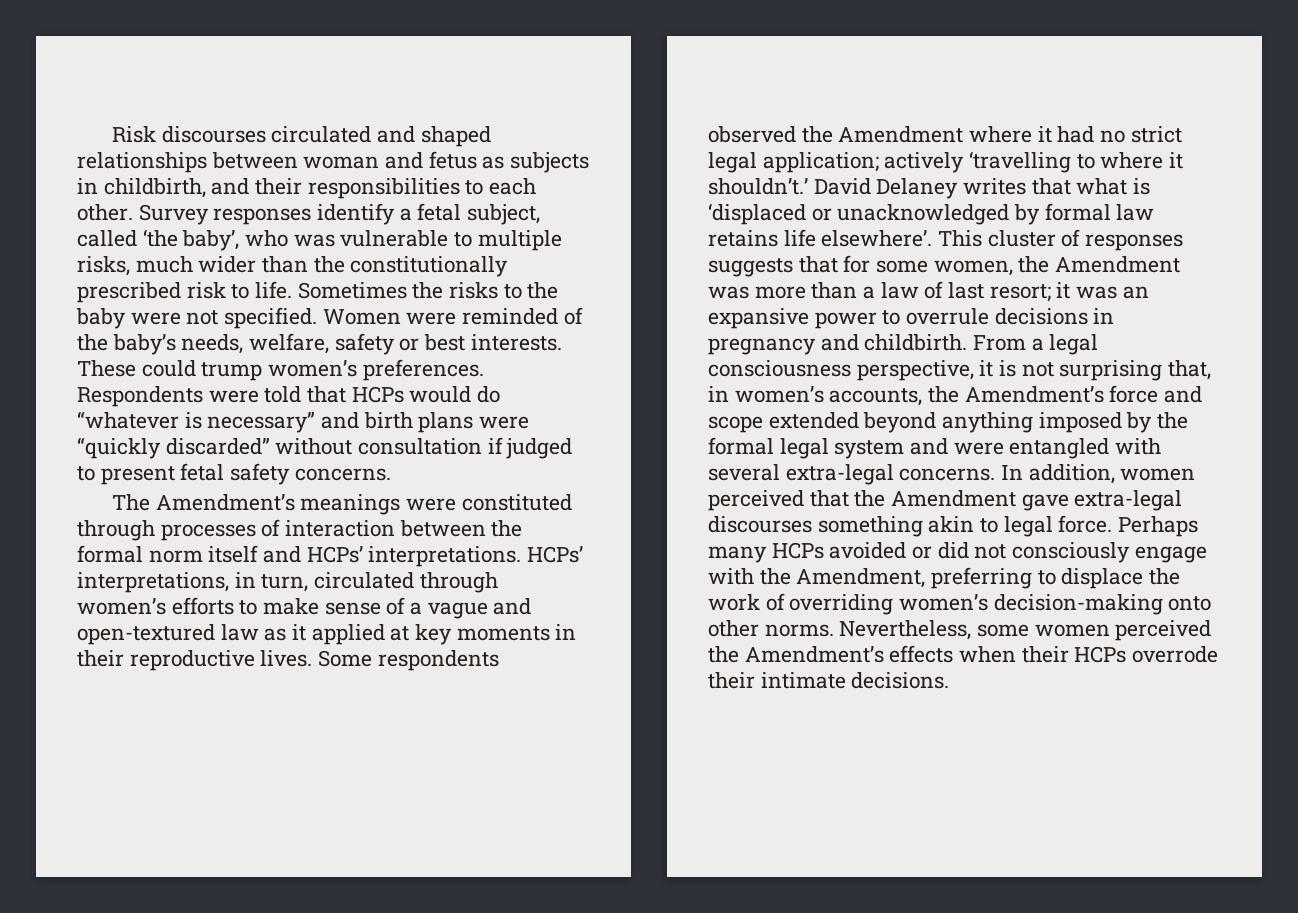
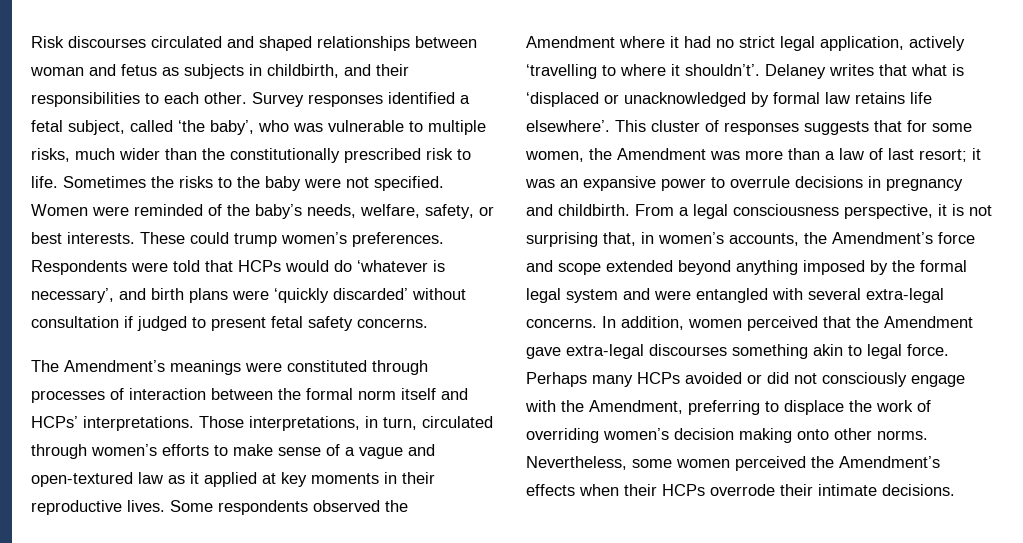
[317,203,396,225] identify -> [388,92,455,104] identified
[334,333,395,355] safety -> [425,204,474,219] safety,
[77,411,316,433] “whatever is necessary” -> [357,260,445,272] [31,288,114,303] ‘whatever is necessary’,
[77,437,270,459] “quickly discarded” -> [274,288,408,303] ‘quickly discarded’
[527,546,584,563] HCPs’ -> [199,416,244,428] Those
[762,152,879,173] application; -> [820,36,904,51] application,
[708,178,871,195] shouldn’t.’ David -> [685,64,760,76] shouldn’t’.
[993,594,1163,615] decision-making -> [674,428,792,443] decision making

